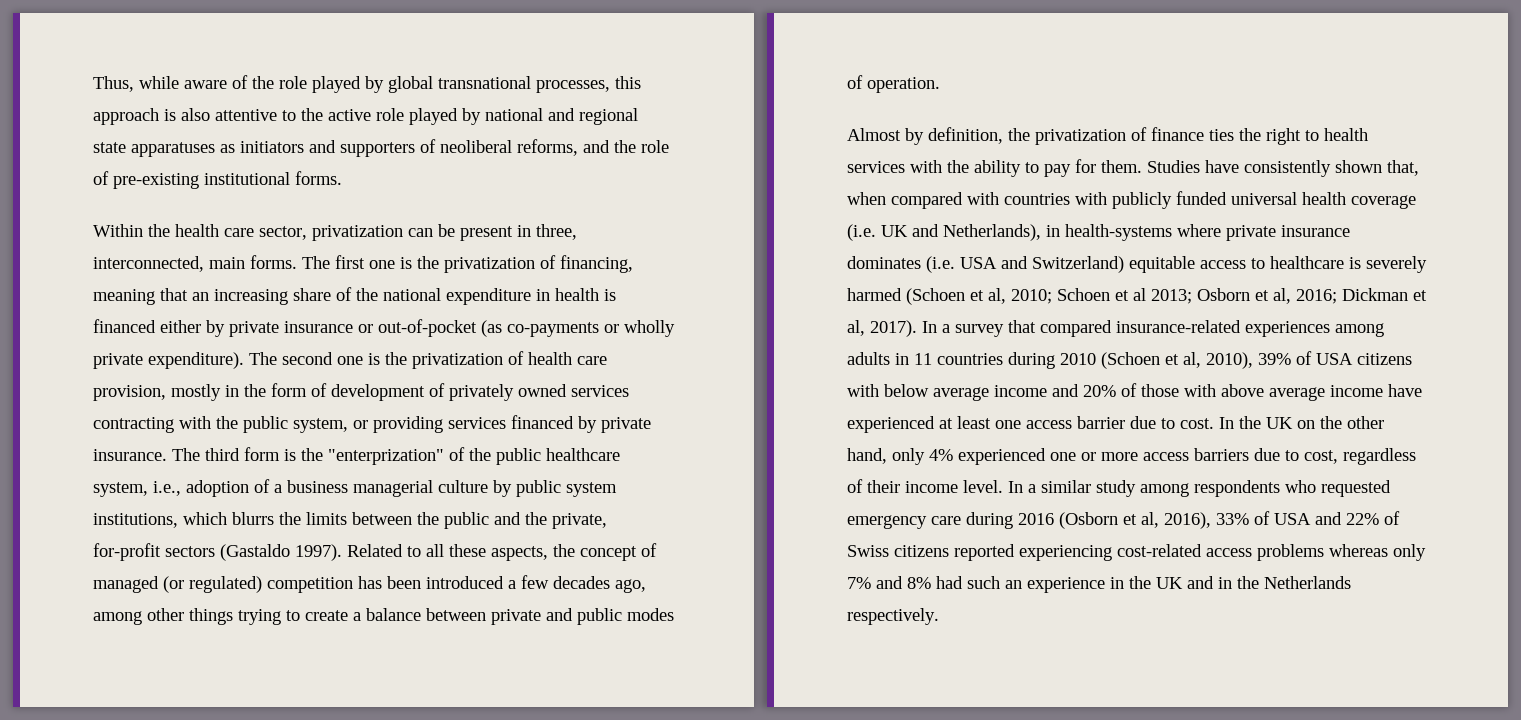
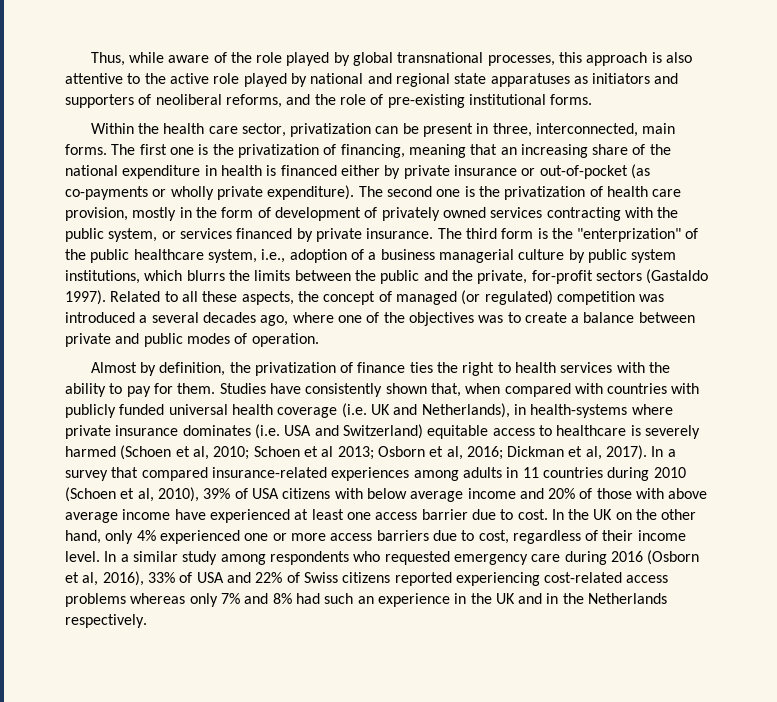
[373,416,443,433] providing -> (176, 235) none
[358,576,421,589] has been -> [639,294,665,302] was
[521,575,549,589] few -> [151,312,199,323] several
[93,608,281,625] among other things trying -> [292,312,504,326] where one of the objectives was

